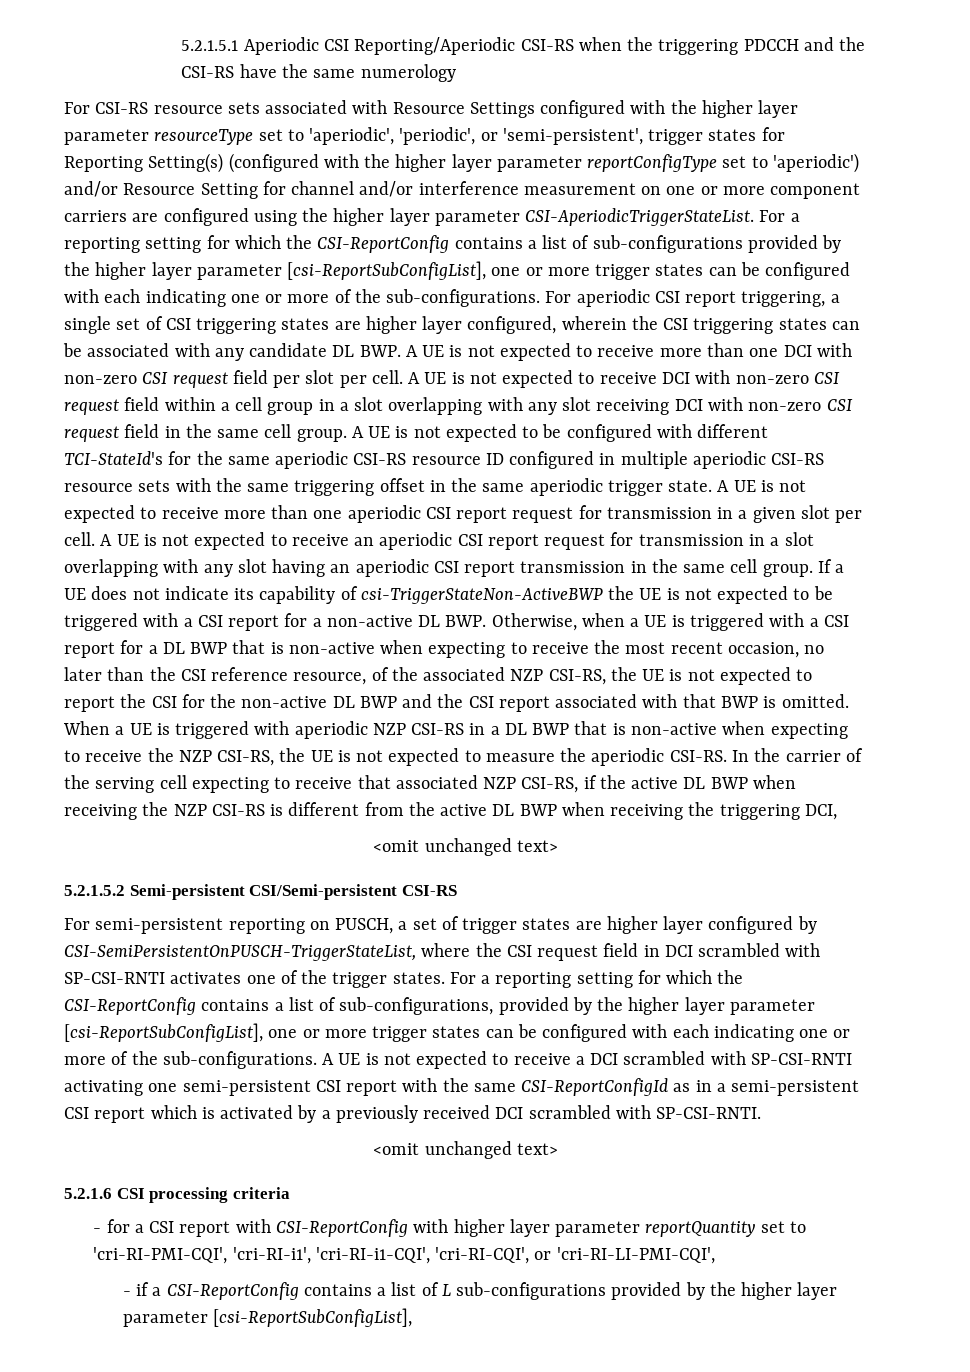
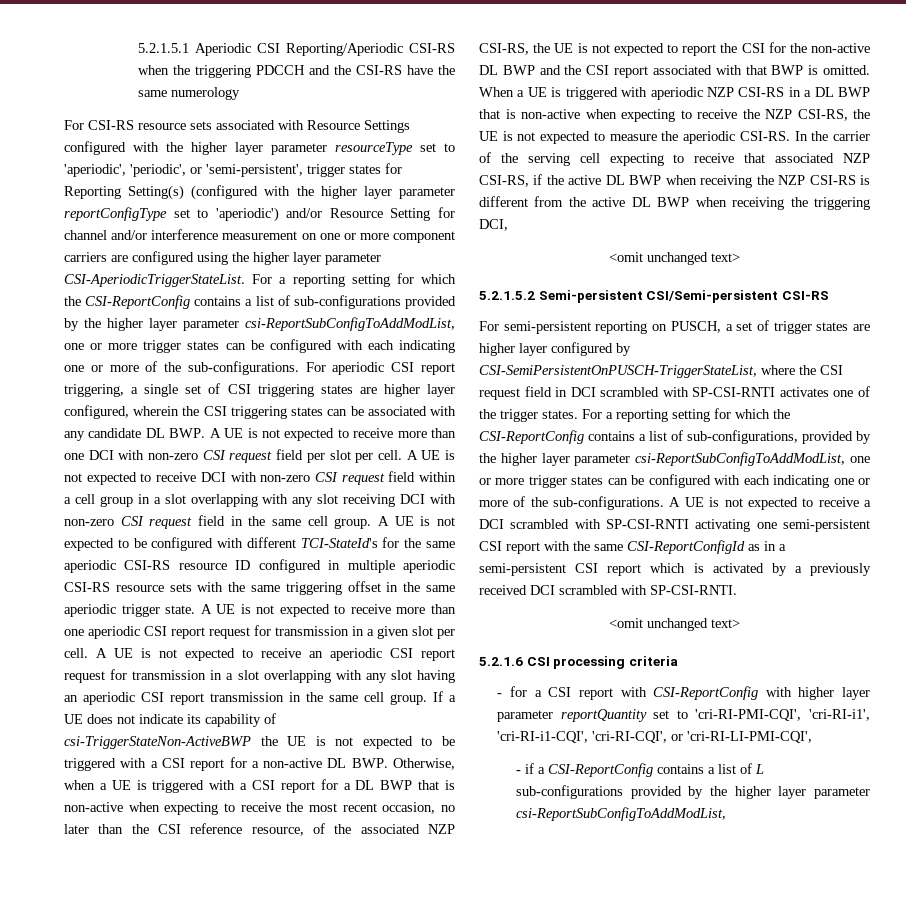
[287,261,487,280] [csi-ReportSubConfigList], -> [245,317,455,331] csi-ReportSubConfigToAddModList,
[64,1023,263,1042] [csi-ReportSubConfigList], -> [635,452,846,466] csi-ReportSubConfigToAddModList,
[213,1308,413,1327] [csi-ReportSubConfigList], -> [515,807,726,821] csi-ReportSubConfigToAddModList,

